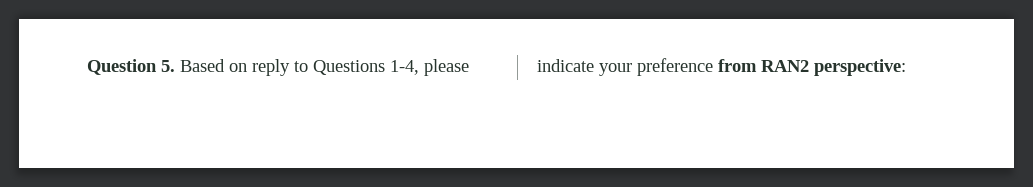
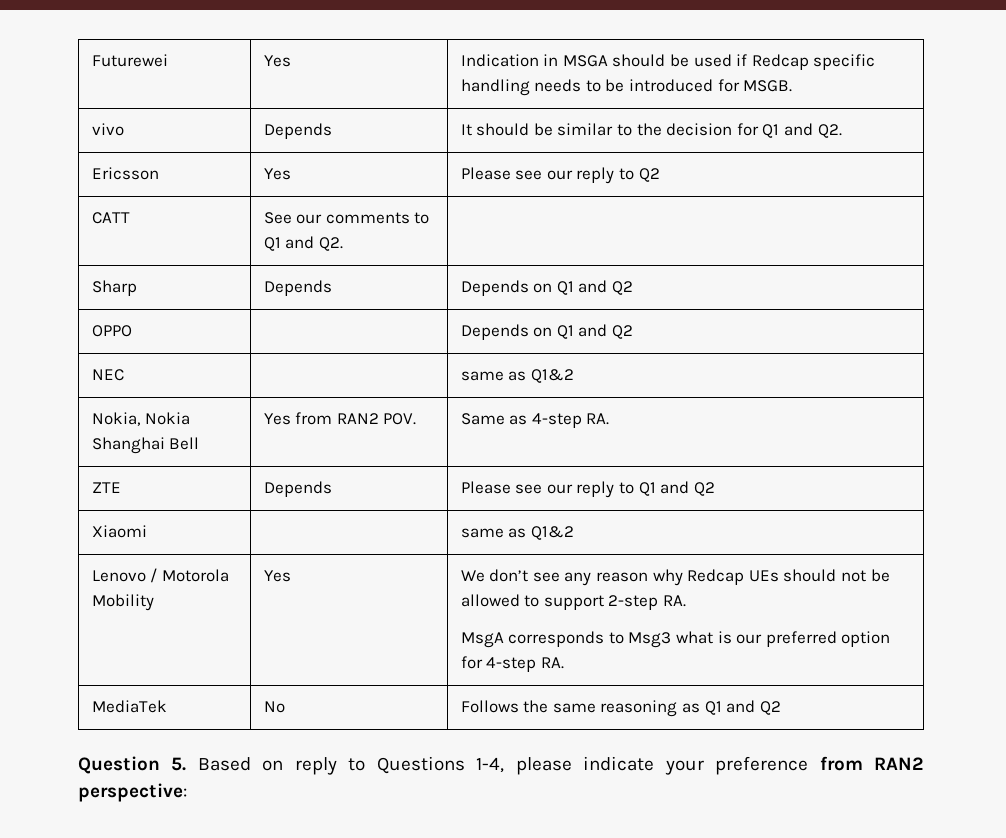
(87, 67) none -> [91,54,168,67] [263,55,291,67] [460,54,876,70] [460,79,793,96] [91,123,124,136] [263,123,332,139] [460,123,842,138] [91,167,159,180] [263,168,291,180] [460,167,660,184] [91,212,130,224] [263,212,430,224] [263,236,343,251] [91,280,137,296] [263,280,332,296] [460,280,634,296] [91,325,132,337] [460,324,634,340] [91,369,124,381] [460,369,574,383] [91,412,191,426] [91,437,200,454] [263,412,417,425] [460,413,610,428] [91,482,121,493] [263,481,332,497] [460,481,715,498] [91,525,147,538] [460,526,574,540] [91,568,229,583] [91,594,154,611] [263,570,291,582] [460,569,890,586] [460,594,687,610] [460,631,891,648] [460,656,564,672] [91,700,167,713] [263,701,285,713] [460,700,781,717] Futurewei | Yes | Indication in MSGA should be used if Redcap specific handling needs to be introduced for MSGB. // vivo | Depends | It should be similar to the decision for Q1 and Q2. // Ericsson | Yes | Please see our reply to Q2 // CATT | See our comments to Q1 and Q2. | // Sharp | Depends | Depends on Q1 and Q2 // OPPO | | Depends on Q1 and Q2 // NEC | | same as Q1&2 // Nokia, Nokia Shanghai Bell | Yes from RAN2 POV. | Same as 4-step RA. // ZTE | Depends | Please see our reply to Q1 and Q2 // Xiaomi | | same as Q1&2 // Lenovo / Motorola Mobility | Yes | We don’t see any reason why Redcap UEs should not be allowed to support 2-step RA. // MsgA corresponds to Msg3 what is our preferred option for 4-step RA. // MediaTek | No | Follows the same reasoning as Q1 and Q2 //

